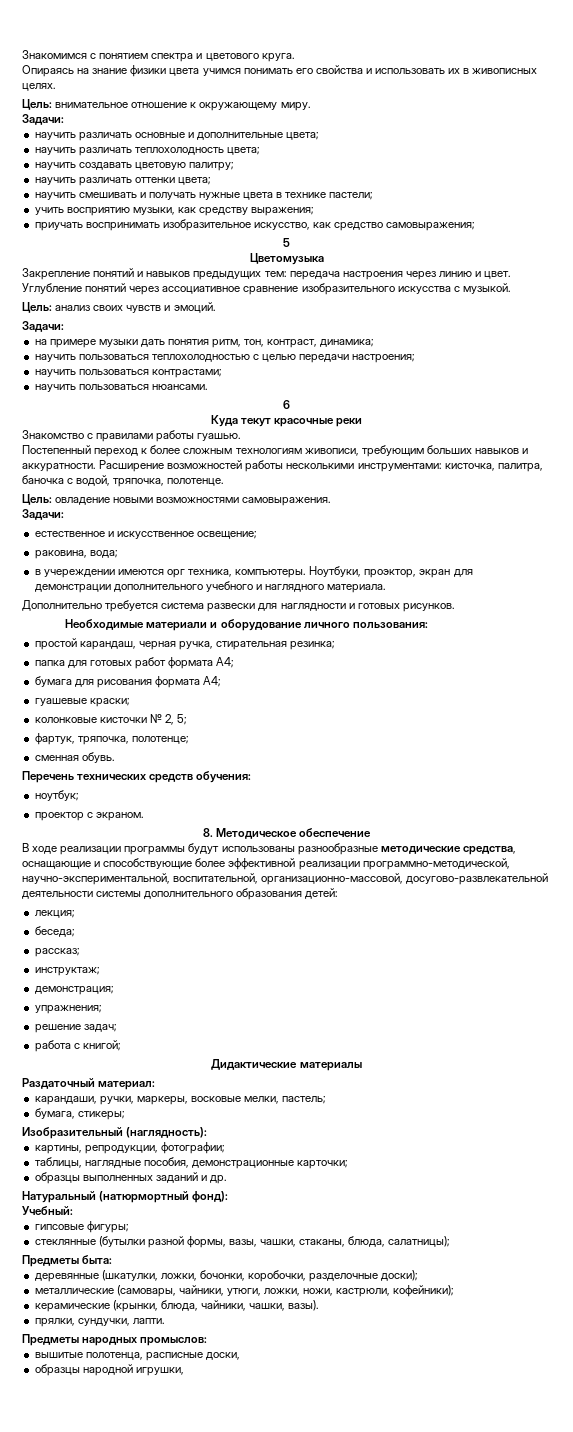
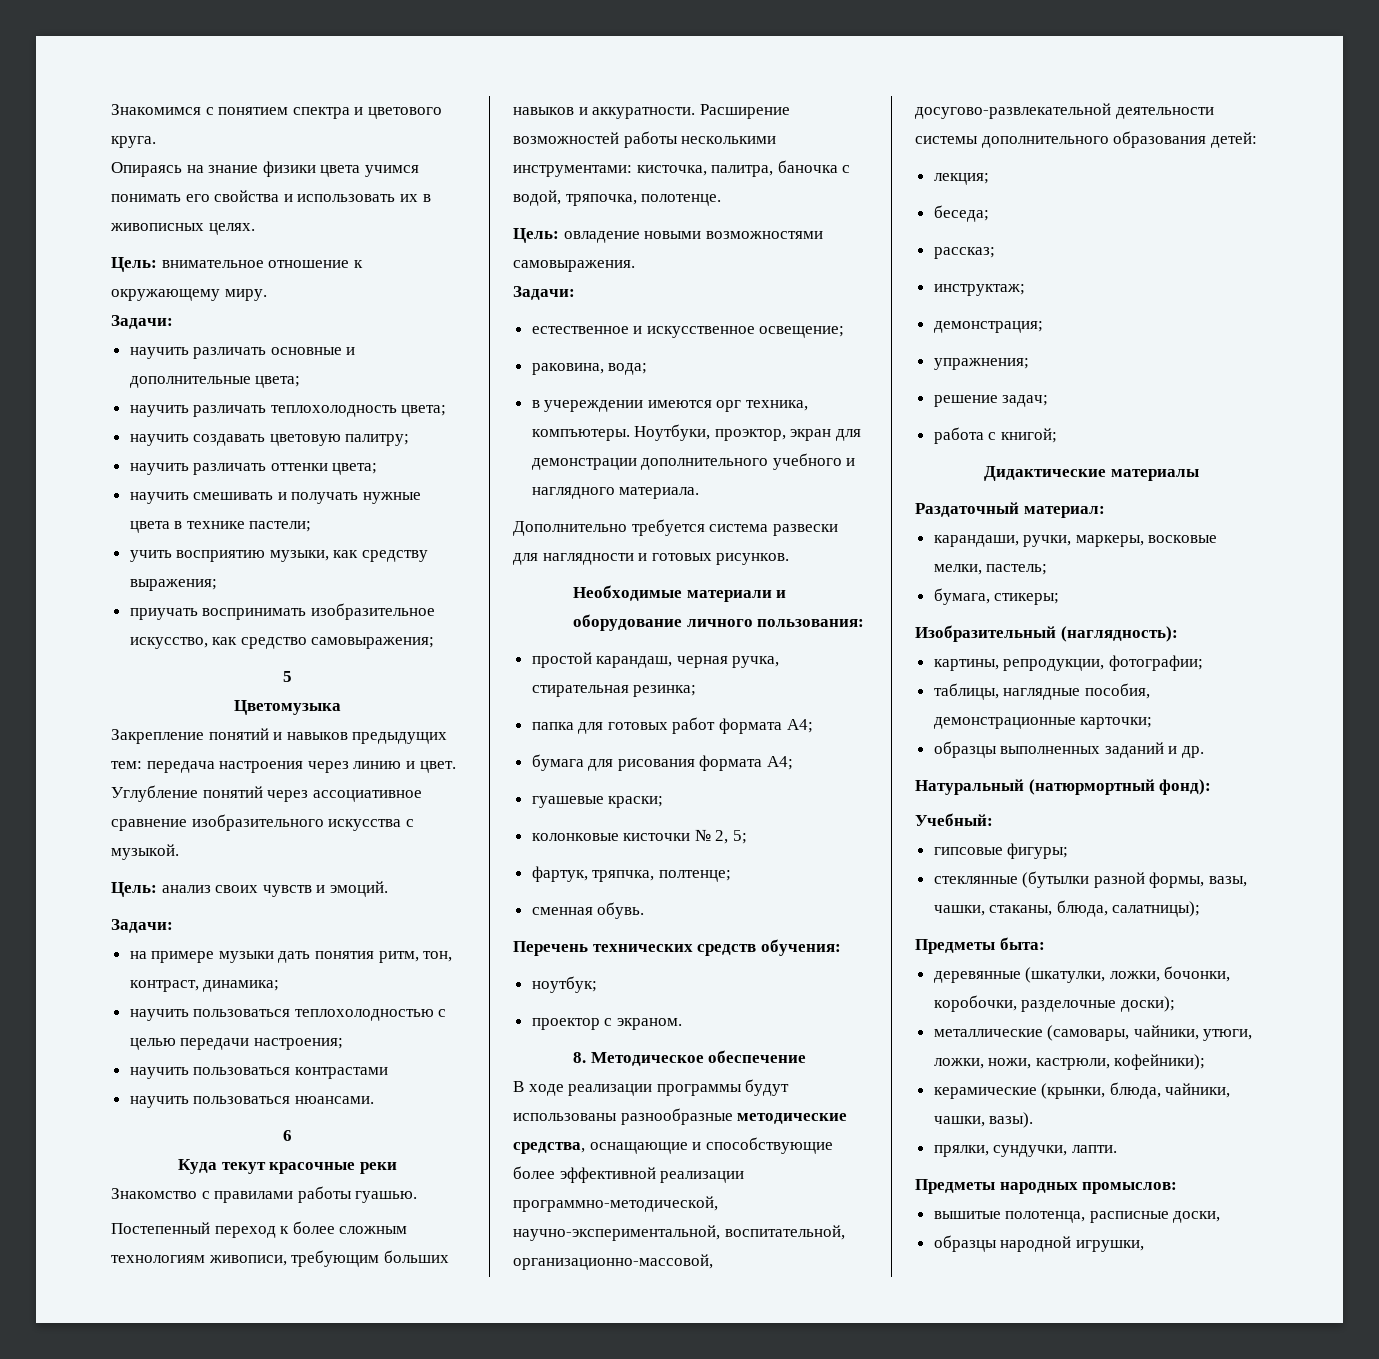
[151,369,222,378] контрастами; -> [294,1067,388,1079] контрастами
[77,736,189,745] тряпочка, полотенце; -> [592,870,731,882] тряпчка, полтенце;

